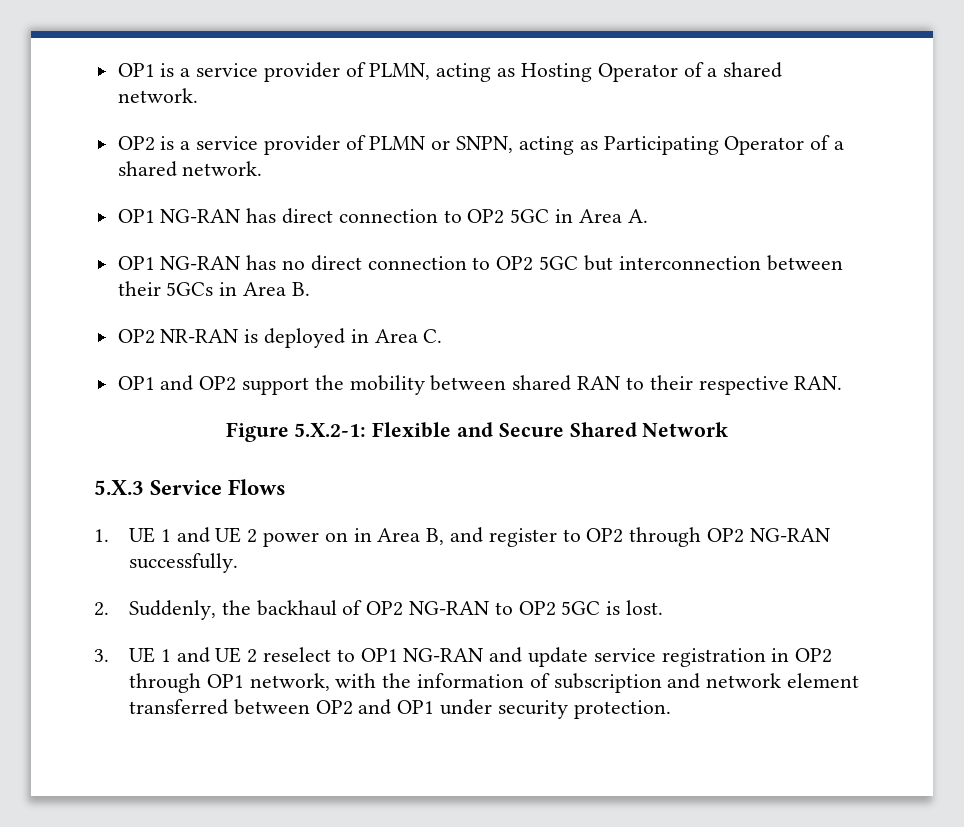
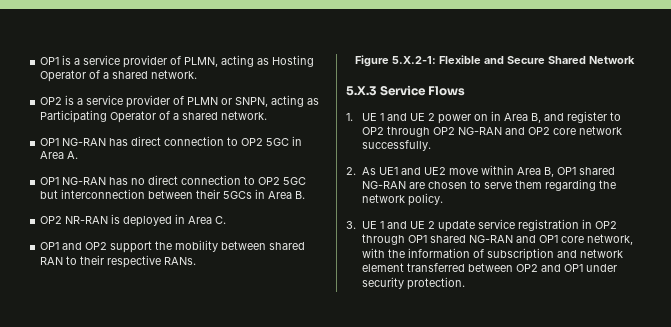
[794,376,843,390] RAN. -> [164,257,197,265] RANs.
[129,553,239,573] [94,600,664,620] successfully. // 2. Suddenly, the backhaul of OP2 NG-RAN to OP2 5GC is lost. -> [505,126,623,135] [362,140,432,151] [346,165,616,177] [362,179,617,191] [362,193,444,206] and OP2 core network successfully. // 2. As UE1 and UE2 move within Area B, OP1 shared NG-RAN are chosen to serve them regarding the network policy.
[263,647,523,663] reselect to OP1 NG-RAN and -> (436, 225) none
(244, 681) none -> [430,235,585,243] shared NG-RAN and OP1 core

